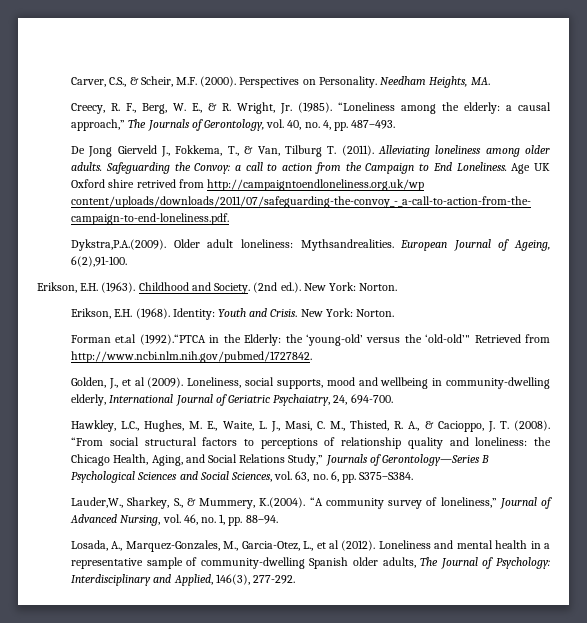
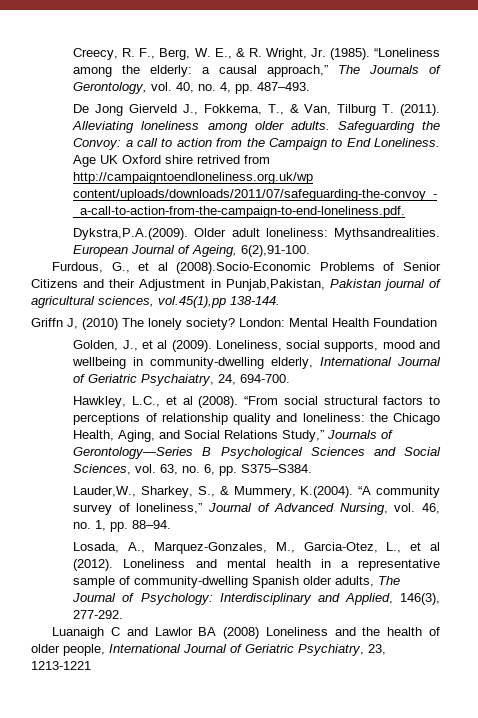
[71,76,490,88] Carver, C.S., & Scheir, M.F. (2000). Perspectives on Personality. Needham Heights, MA. // -> (73, 54) none
[37,282,398,294] [71,308,395,320] [71,334,551,346] [71,351,313,363] Erikson, E.H. (1963). Childhood and Society. (2nd ed.). New York: Norton. // Erikson, E.H. (1968). Identity: Youth and Crisis. New York: Norton. // Forman et.al (1992).“PTCA in the Elderly: the ‘young-old’ versus the ‘old-old’" Retrieved from http://www.ncbi.nlm.nih.gov/pubmed/1727842. -> [52,262,441,274] [31,279,441,291] [31,296,280,308] [31,318,437,330] Furdous, G., et al (2008).Socio-Economic Problems of Senior Citizens and their Adjustment in Punjab,Pakistan, Pakistan journal of agricultural sciences, vol.45(1),pp 138-144. // Griffn J, (2010) The lonely society? London: Mental Health Foundation
[144,420,509,432] Hughes, M. E., Waite, L. J., Masi, C. M., Thisted, R. A., & Cacioppo, J. T. -> [165,396,193,405] et al
(296, 579) none -> [52,627,440,639] [31,644,386,656] [31,661,91,670] // Luanaigh C and Lawlor BA (2008) Loneliness and the health of older people, International Journal of Geriatric Psychiatry, 23, 1213-1221

